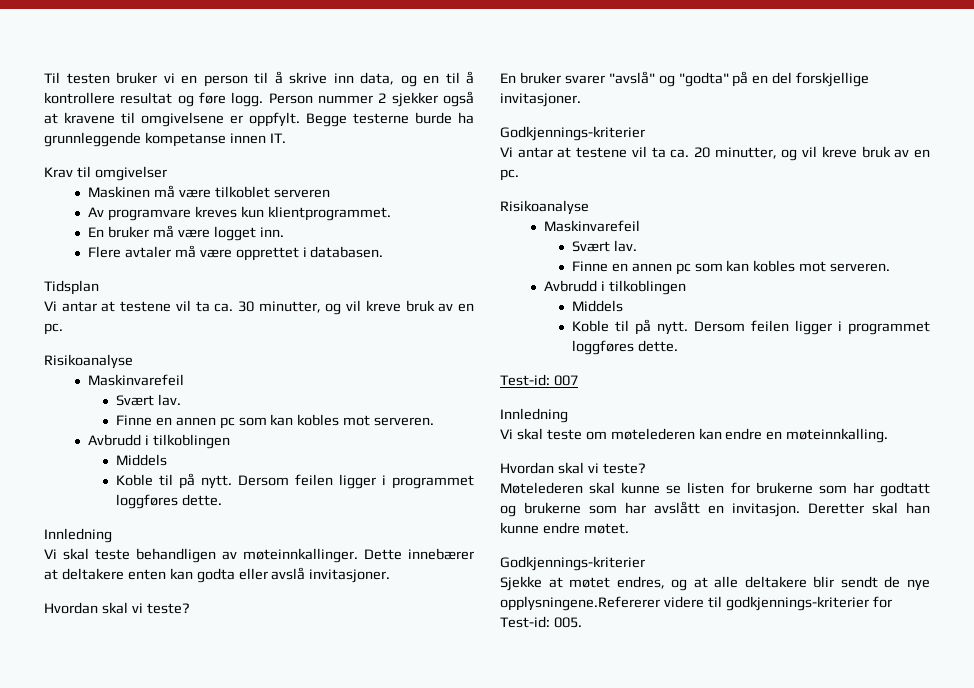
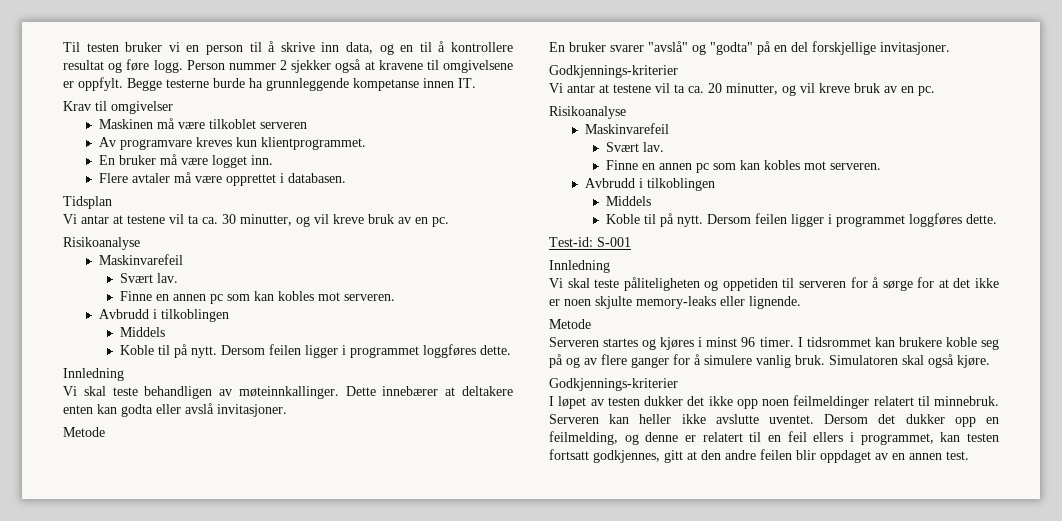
[44,602,190,614] Hvordan skal vi teste? -> [63,427,105,437] Metode
[553,375,578,386] [500,408,568,423] [500,428,889,443] [500,462,646,474] [500,482,930,497] [500,501,930,517] [500,522,629,534] [500,556,645,571] [500,576,930,591] [500,596,892,611] [500,616,582,628] 007 // Innledning // Vi skal teste om møtelederen kan endre en møteinnkalling. // Hvordan skal vi teste? // Møtelederen skal kunne se listen for brukerne som har godtatt og brukerne som har avslått en invitasjon. Deretter skal han kunne endre møtet. // Godkjennings-kriterier // Sjekke at møtet endres, og at alle deltakere blir sendt de nye opplysningene.Refererer videre til godkjennings-kriterier for Test-id: 005. -> [597,237,631,247] [549,260,610,273] [549,277,999,291] [549,296,801,309] [549,319,591,329] [549,337,999,350] [549,354,990,368] [549,378,678,391] [549,395,999,409] [549,414,999,427] [549,431,999,445] [549,449,969,463] S-001 // Innledning // Vi skal teste påliteligheten og oppetiden til serveren for å sørge for at det ikke er noen skjulte memory-leaks eller lignende. // Metode // Serveren startes og kjøres i minst 96 timer. I tidsrommet kan brukere koble seg på og av flere ganger for å simulere vanlig bruk. Simulatoren skal også kjøre. // Godkjennings-kriterier // I løpet av testen dukker det ikke opp noen feilmeldinger relatert til minnebruk. Serveren kan heller ikke avslutte uventet. Dersom det dukker opp en feilmelding, og denne er relatert til en feil ellers i programmet, kan testen fortsatt godkjennes, gitt at den andre feilen blir oppdaget av en annen test.

